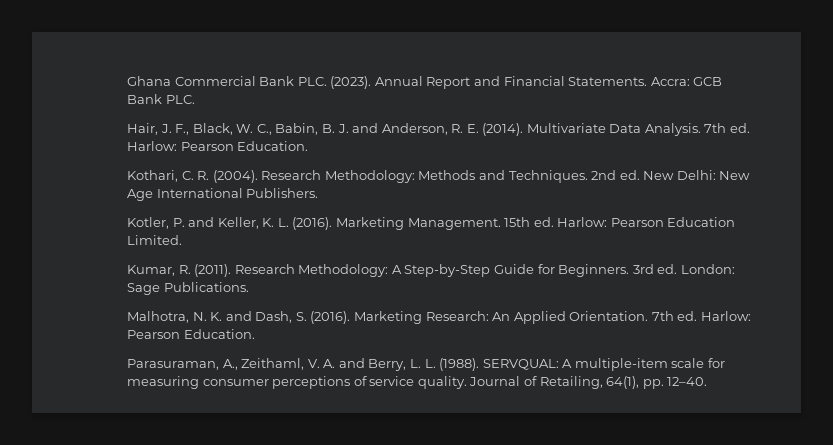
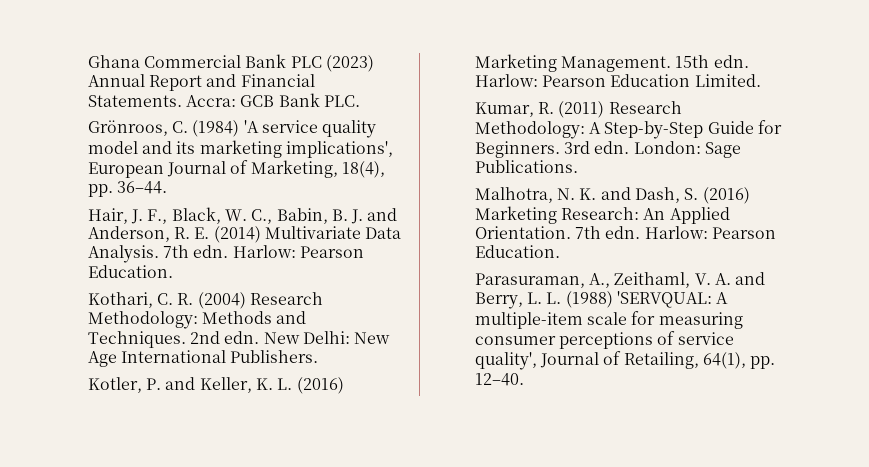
[297,76,372,89] PLC. (2023). -> [290,55,374,72] PLC (2023)
(195, 99) none -> [87,120,377,138] [87,140,393,158] [87,160,385,178] [87,181,167,197] // Grönroos, C. (1984) 'A service quality model and its marketing implications', European Journal of Marketing, 18(4), pp. 36–44.
[482,123,524,136] (2014). -> [213,226,261,243] (2014)
[729,123,750,133] ed. -> [193,245,229,258] edn.
[212,170,258,183] (2004). -> [197,292,246,309] (2004)
[619,170,640,180] ed. -> [224,331,260,344] edn.
[292,217,333,230] (2016). -> [296,377,344,394] (2016)
[533,217,554,227] ed. -> [713,55,749,68] edn.
[194,264,232,277] (2011). -> [558,101,605,118] (2011)
[657,264,678,274] ed. -> [594,141,630,154] edn.
[310,311,351,324] (2016). -> [702,187,750,204] (2016)
[677,311,698,321] ed. -> [605,226,641,239] edn.
[439,358,559,371] (1988). SERVQUAL: -> [565,291,712,308] (1988) 'SERVQUAL:
[417,376,467,389] quality. -> [474,352,537,370] quality',

